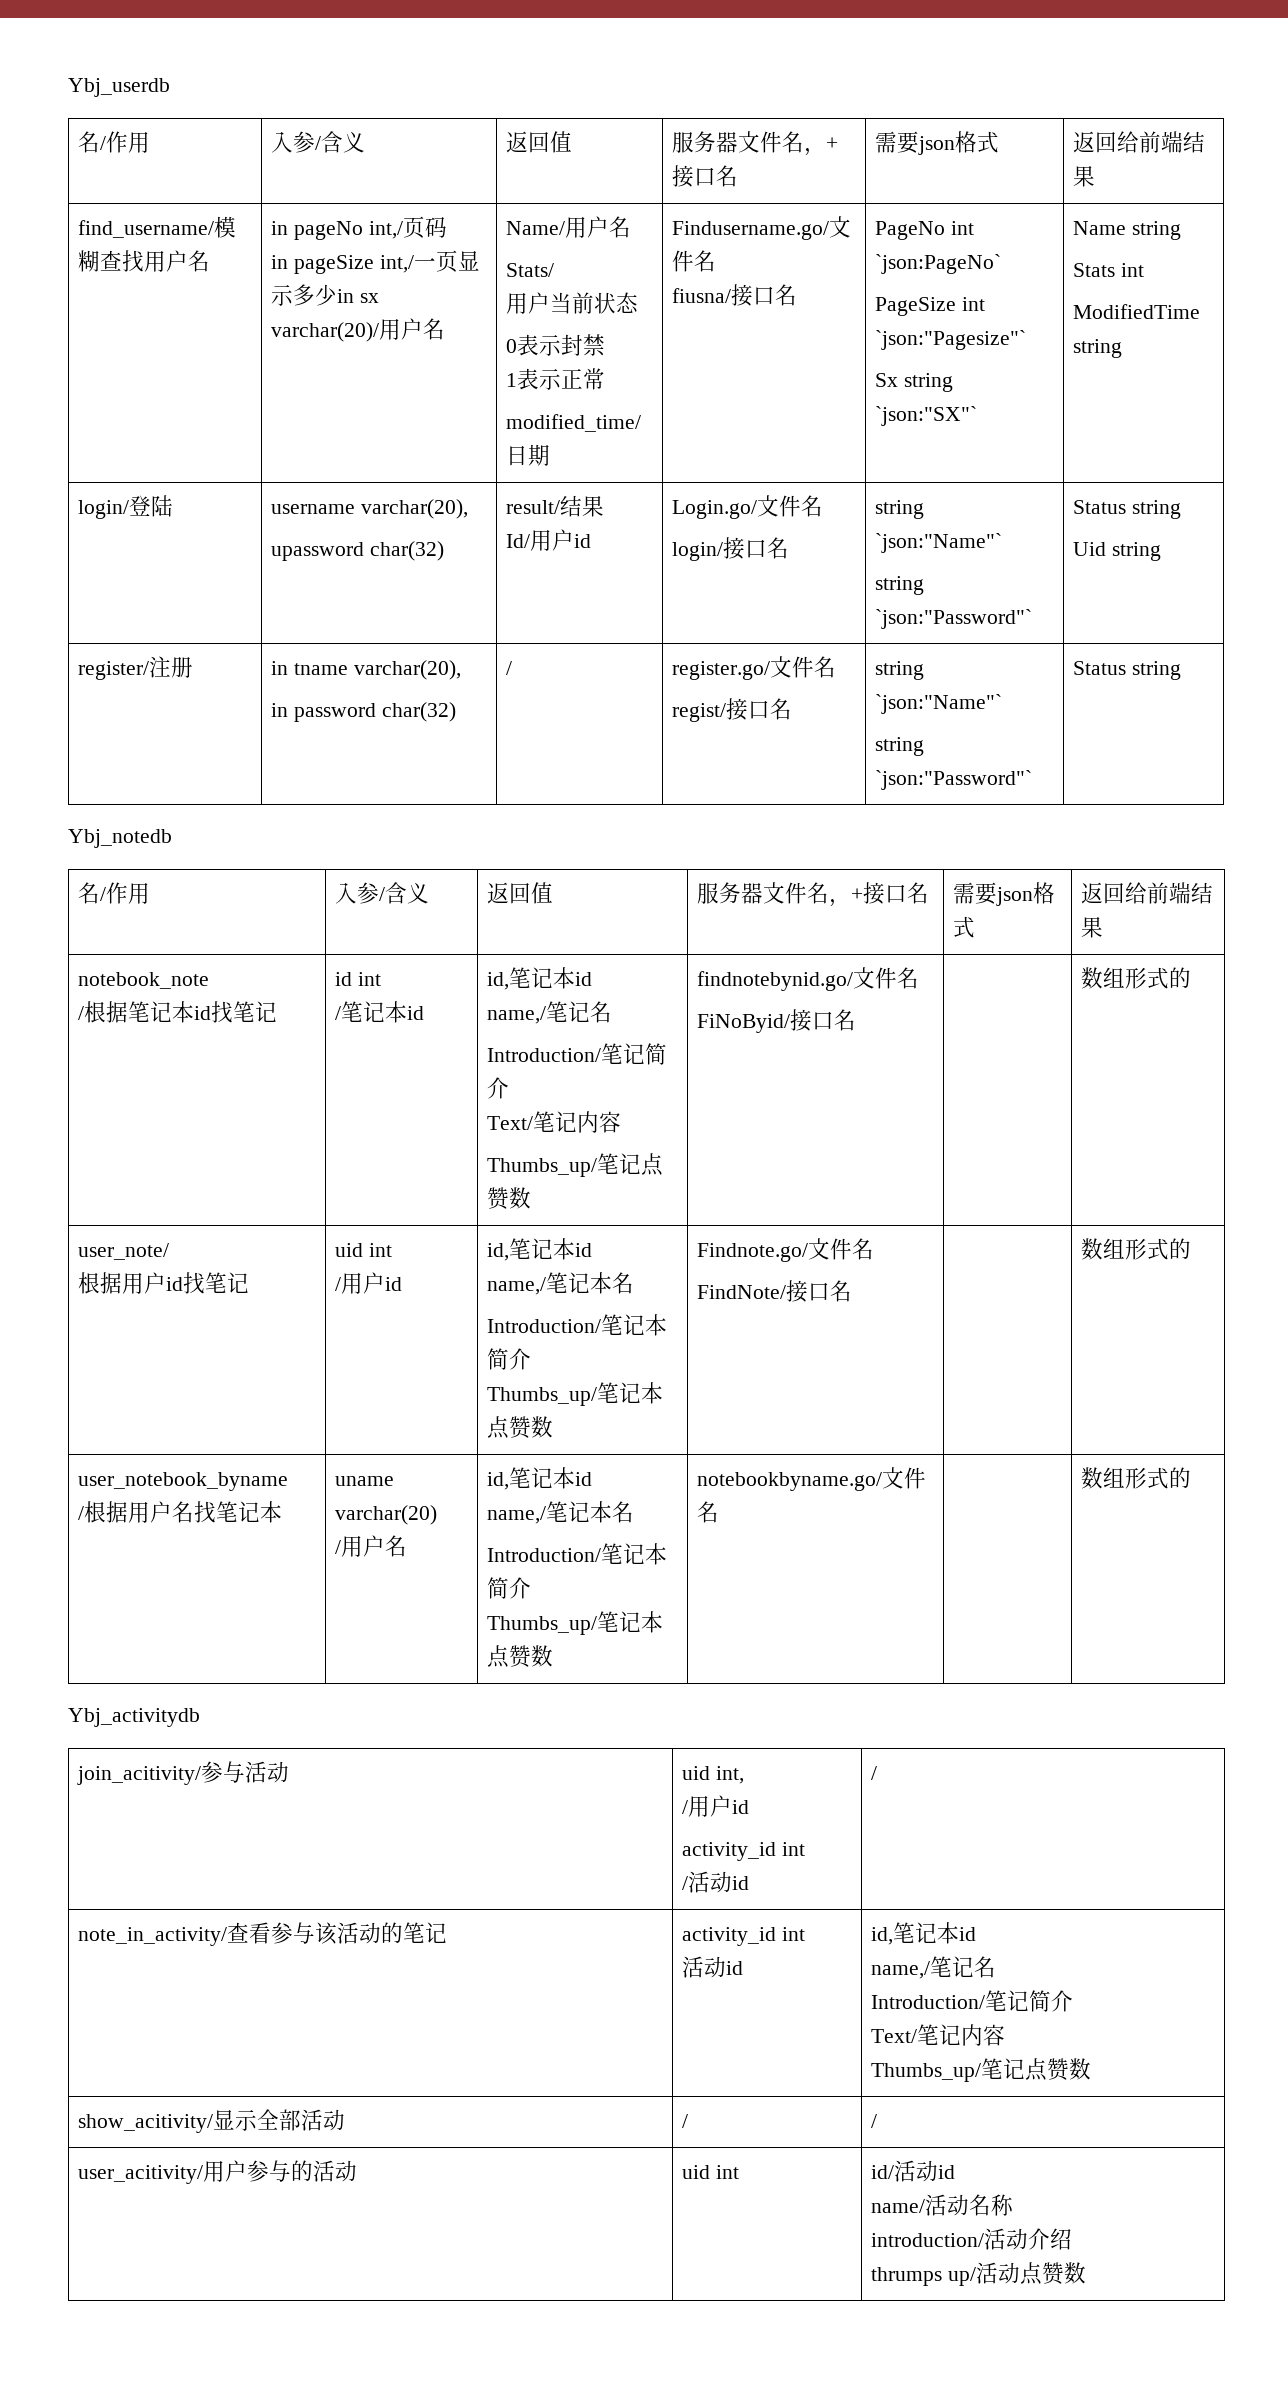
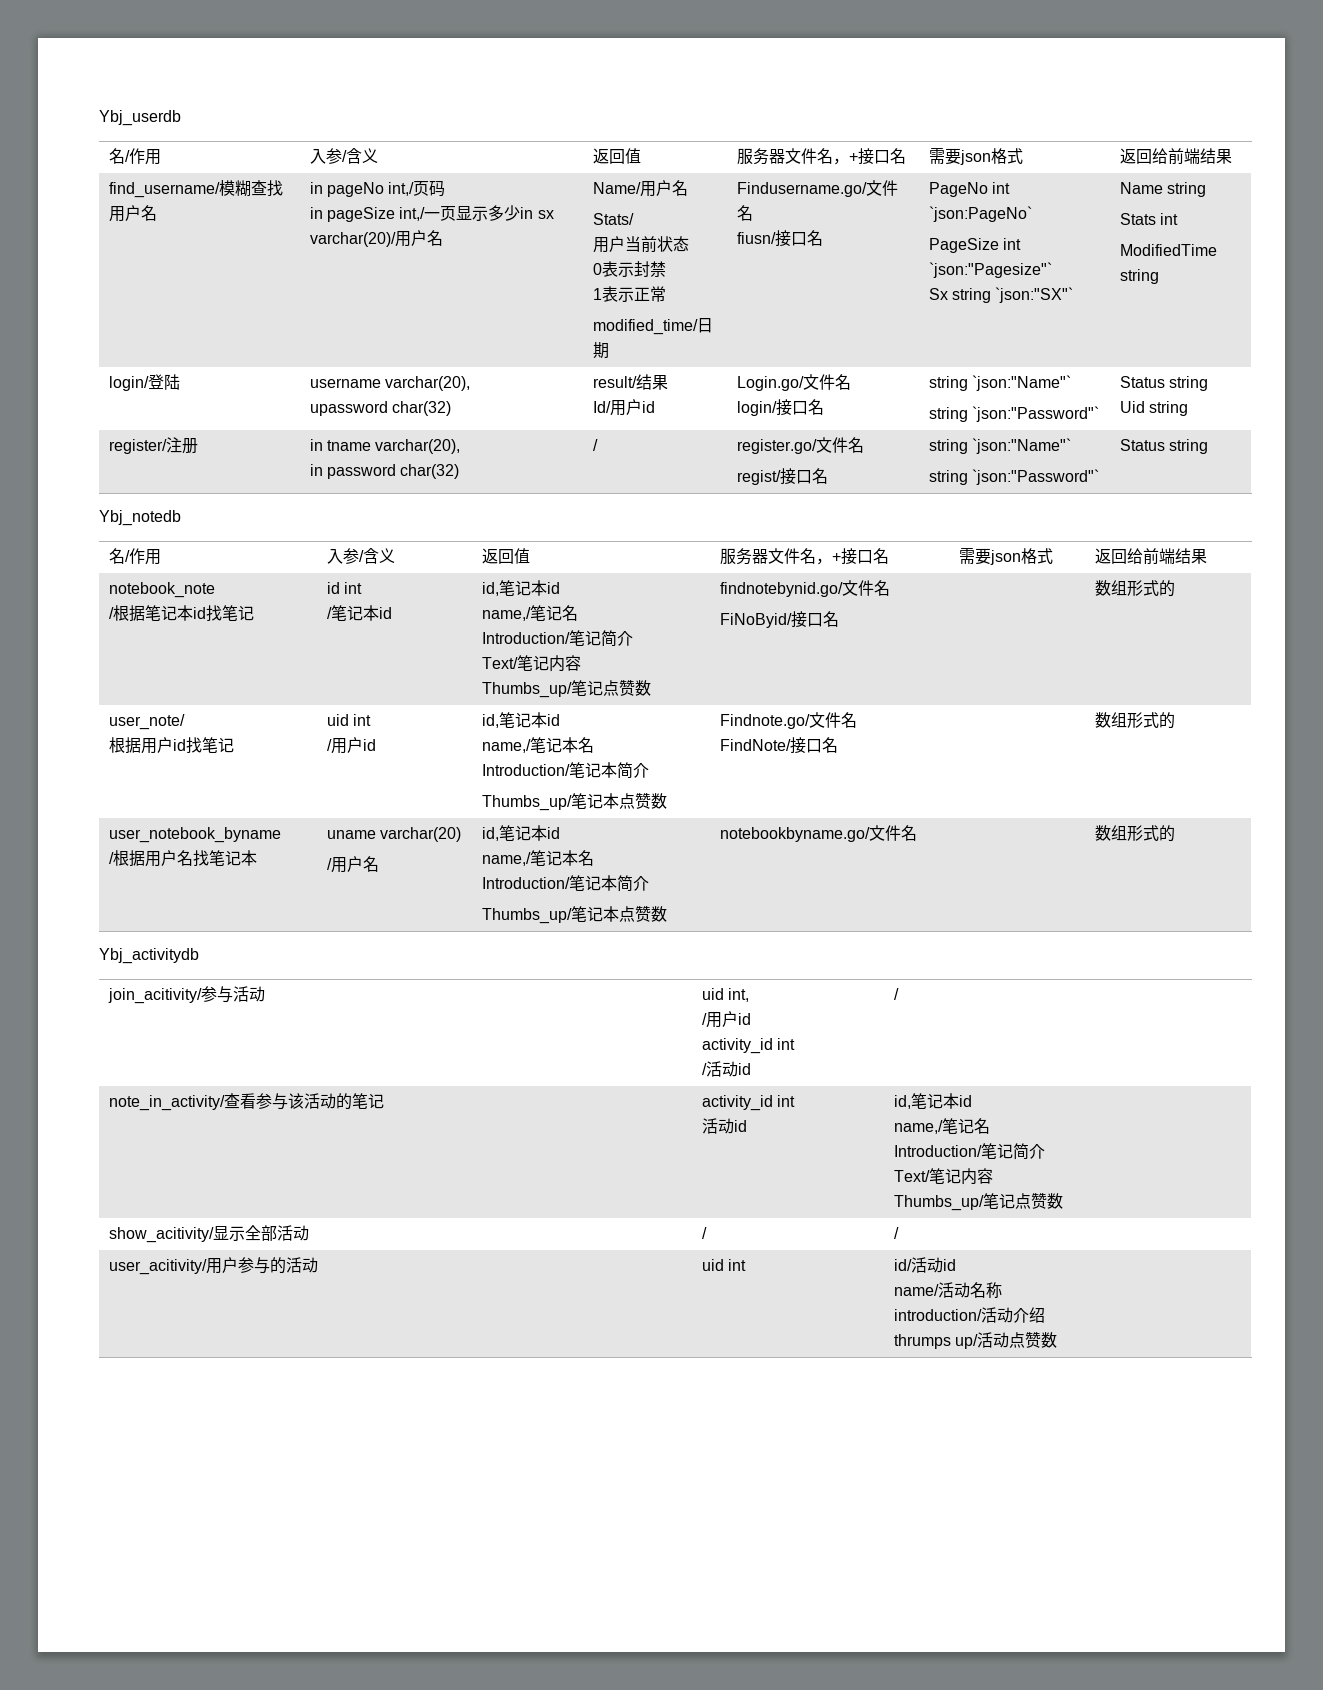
[671,288,731,303] fiusna/ -> [736,232,776,244] fiusn/

